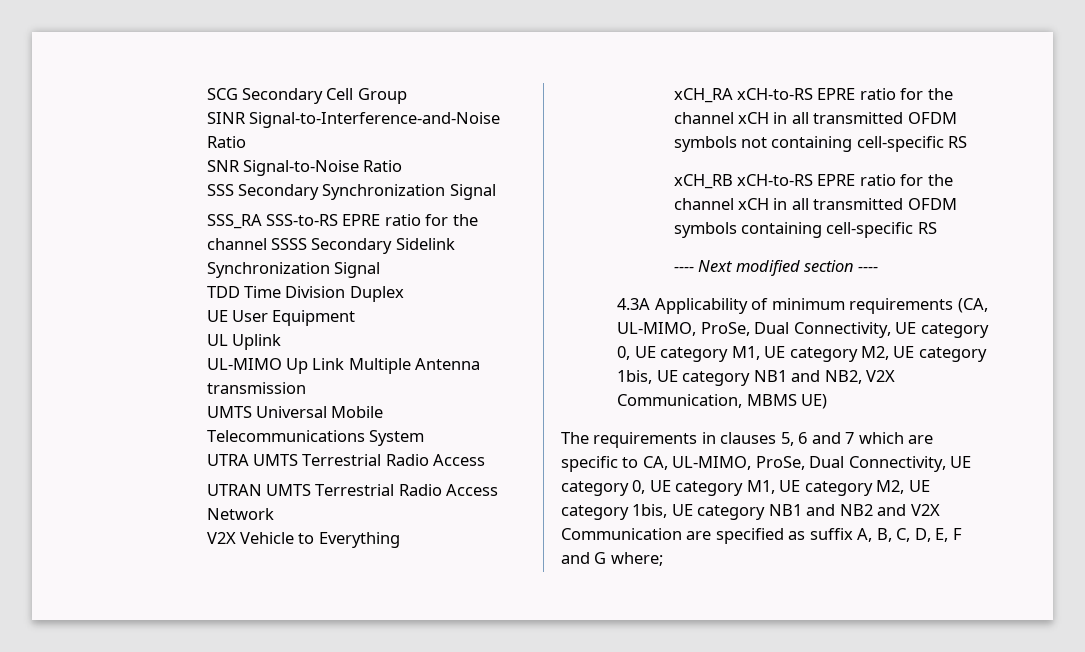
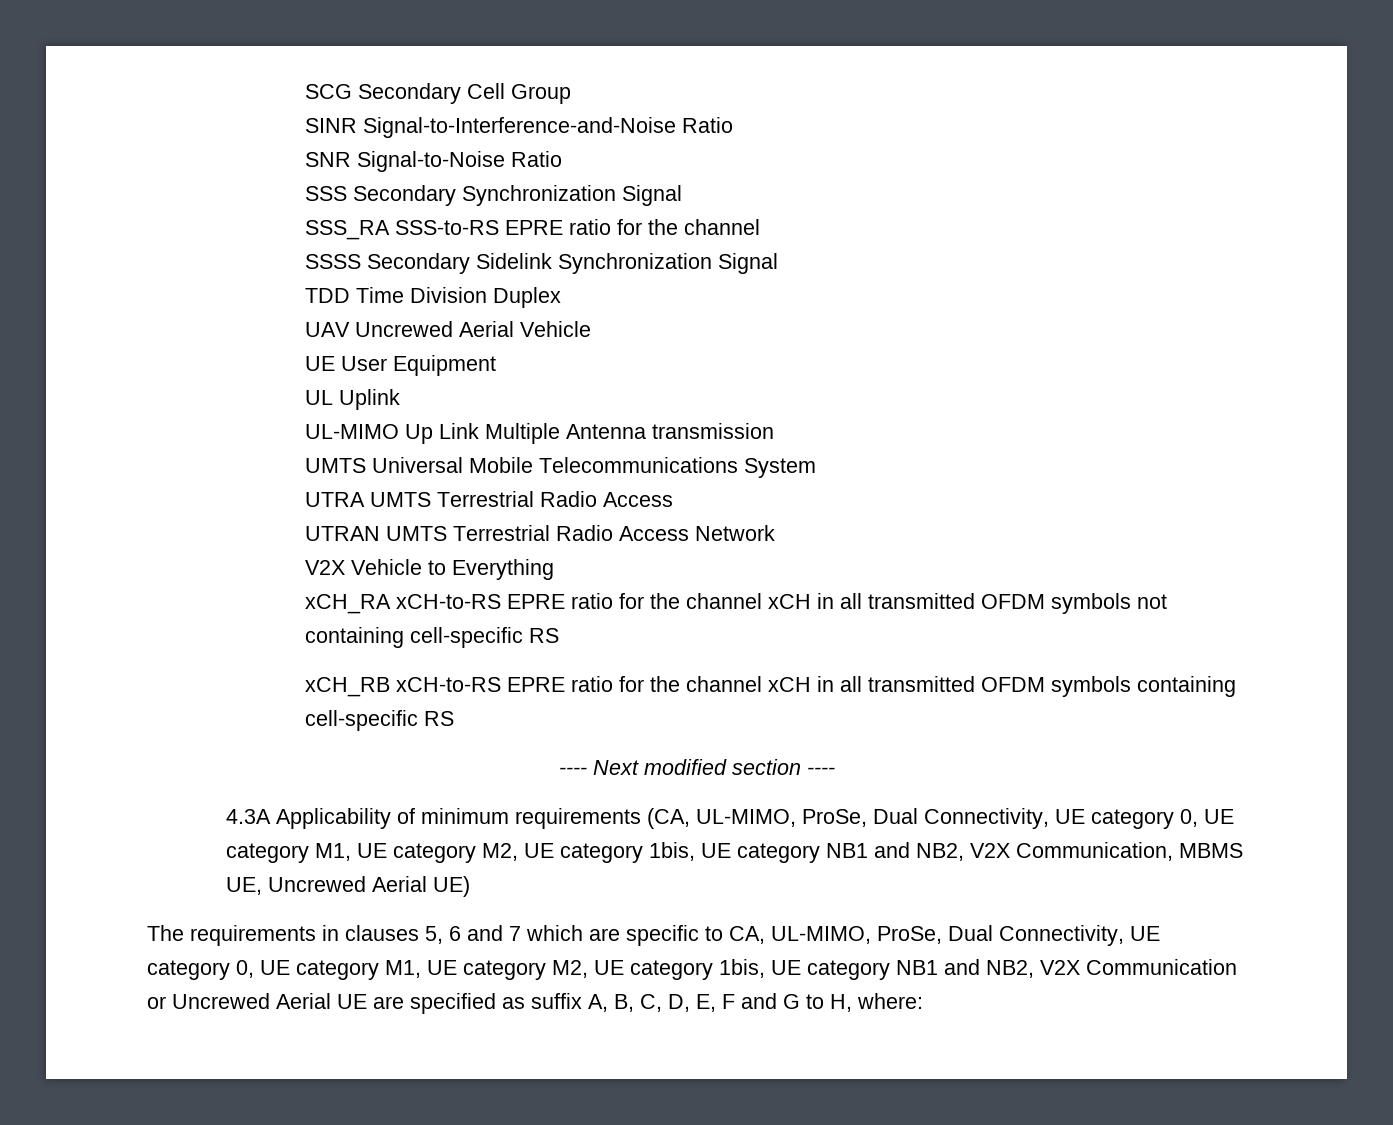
(267, 244) none -> (760, 227) //
(404, 294) none -> [304,321,591,337] // UAV Uncrewed Aerial Vehicle
(797, 400) none -> [225,876,427,895] UE, Uncrewed Aerial
[839,504,940,516] [561,528,682,540] NB2 and V2X Communication -> [986,959,1237,978] [147,993,367,1009] NB2, V2X Communication or Uncrewed Aerial UE
[610,552,663,566] where; -> [806,993,923,1012] to H, where:

